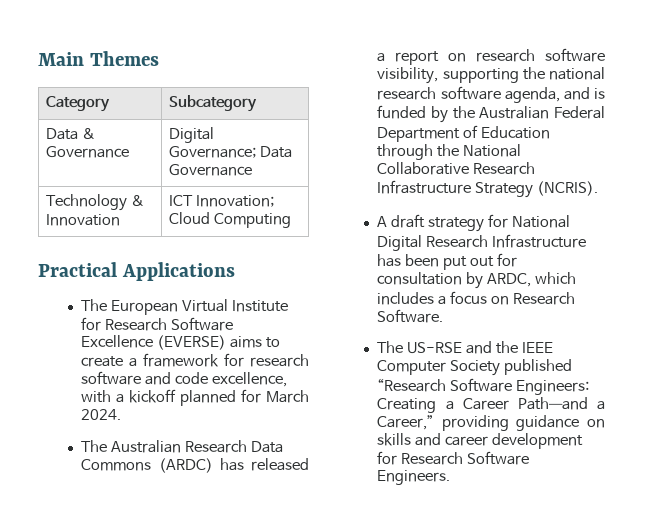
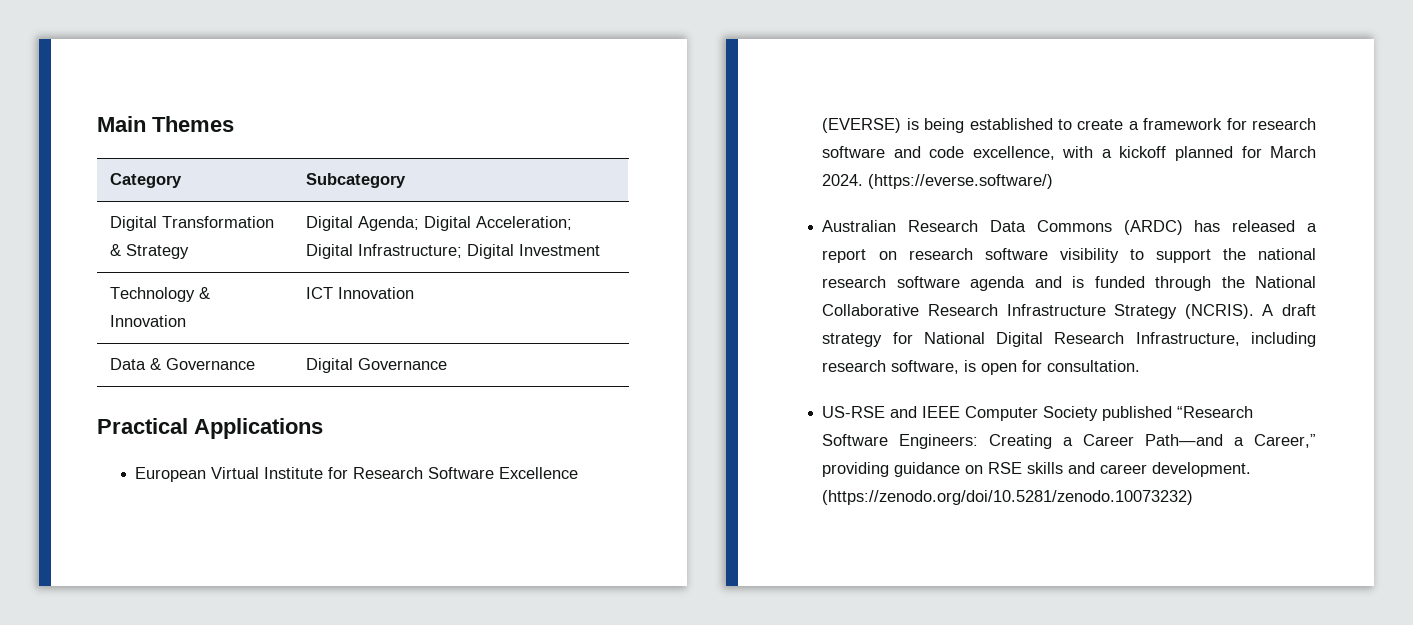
[45,128,95,140] [45,146,129,158] [168,127,214,143] [168,146,292,158] [168,164,252,176] [45,194,144,211] [45,214,120,226] [168,195,274,207] [168,212,291,228] Data & Governance | Digital Governance; Data Governance // Technology & Innovation | ICT Innovation; Cloud Computing -> [110,216,275,231] [110,244,190,259] [306,216,573,231] [306,244,601,259] [110,287,211,302] [110,315,187,327] [306,287,415,299] [110,358,256,370] [306,358,448,373] Digital Transformation & Strategy | Digital Agenda; Digital Acceleration; Digital Infrastructure; Digital Investment // Technology & Innovation | ICT Innovation // Data & Governance | Digital Governance
[81,299,108,311] The -> (323, 428) none
[230,336,263,348] aims -> [906,118,1053,133] is being established
[81,440,108,452] // The -> [868,174,1054,189] (https://everse.software/) //
[377,67,519,84] visibility, supporting -> [1059,248,1211,263] visibility to support
[504,87,560,103] agenda, -> [970,276,1026,291] agenda
[431,106,605,123] [377,125,551,142] by the Australian Federal Department of Education -> (1145, 282) none
(599, 188) // -> (1254, 311) none
[492,234,587,248] [377,253,518,270] [377,272,577,289] [377,291,576,305] [377,309,444,323] [377,341,404,353] Infrastructure has been put out for consultation by ARDC, which includes a focus on Research Software. // The -> [1135,332,1316,347] [822,360,1141,375] Infrastructure, including research software, is open for consultation. //
[496,341,519,354] the -> (918, 412) none
(605, 423) none -> [988,462,1023,474] RSE
[492,433,584,449] [377,451,530,465] [377,470,451,485] development for Research Software Engineers. -> [1152,462,1252,477] [822,490,1194,505] development. (https://zenodo.org/doi/10.5281/zenodo.10073232)

